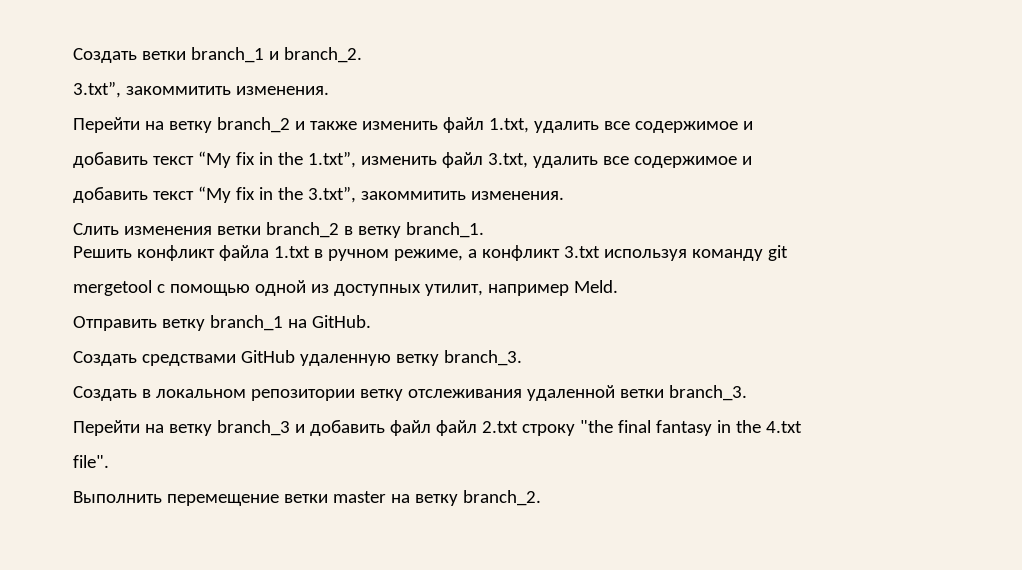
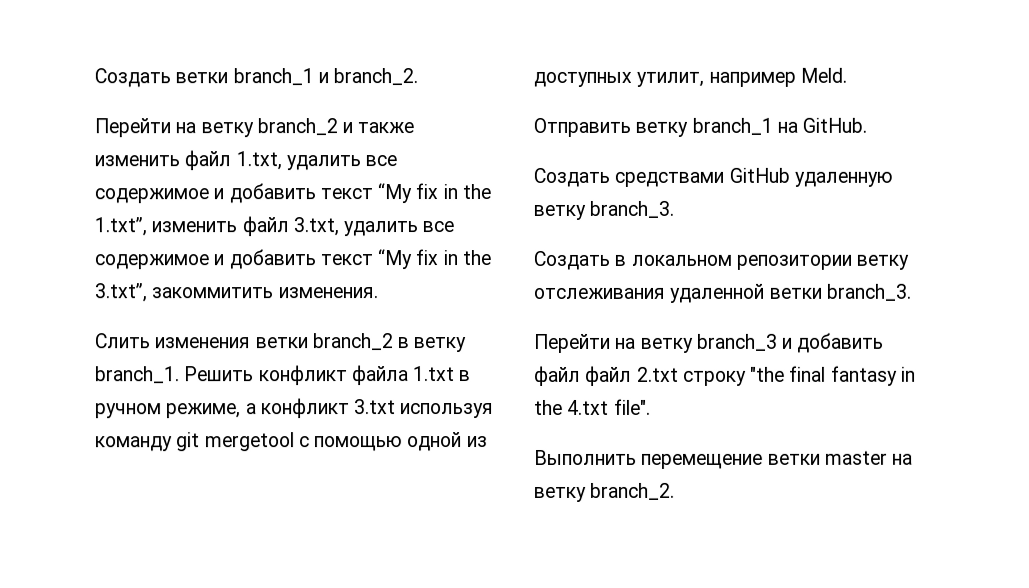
[73,81,329,98] // 3.txt”, закоммитить изменения. -> (419, 77) none
(753, 125) // -> (225, 194) none
(752, 160) // -> (225, 260) none
(484, 230) // -> (180, 375) none
(788, 253) // -> (201, 442) none
(802, 427) // -> (610, 407) none

